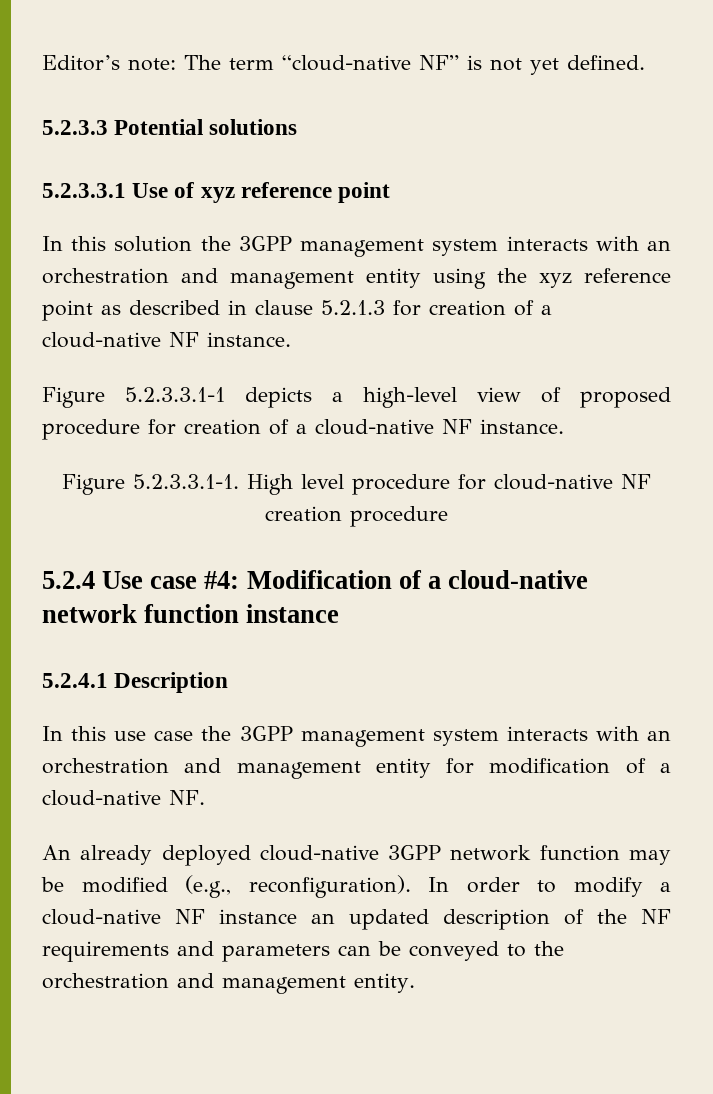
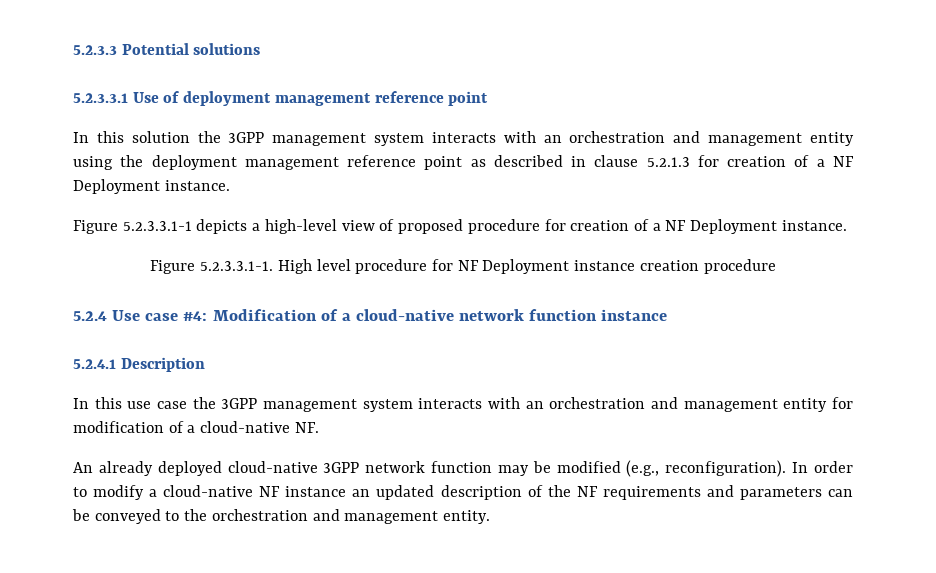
[42,55,645,75] Editor’s note: The term “cloud-native NF” is not yet defined. // -> (73, 50) none
[200,187,235,203] xyz -> [183,91,371,106] deployment management
[539,273,572,288] xyz -> [151,155,339,170] deployment management
[42,332,199,348] cloud-native NF -> [832,156,854,167] [73,179,160,194] NF Deployment
[315,419,472,435] cloud-native NF -> [665,219,778,234] NF Deployment
[494,474,651,490] cloud-native NF -> [457,259,636,274] NF Deployment instance

